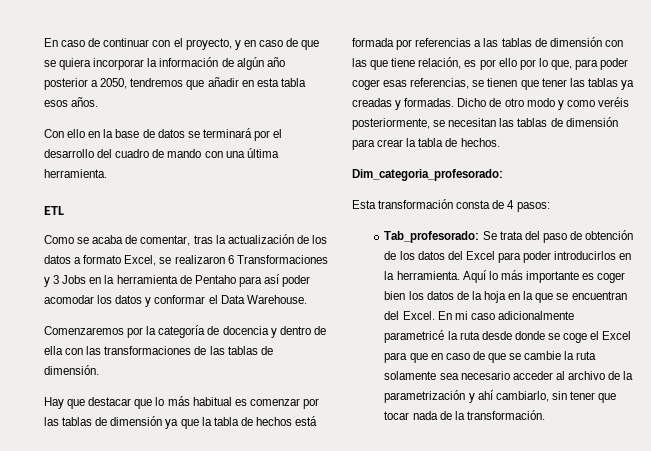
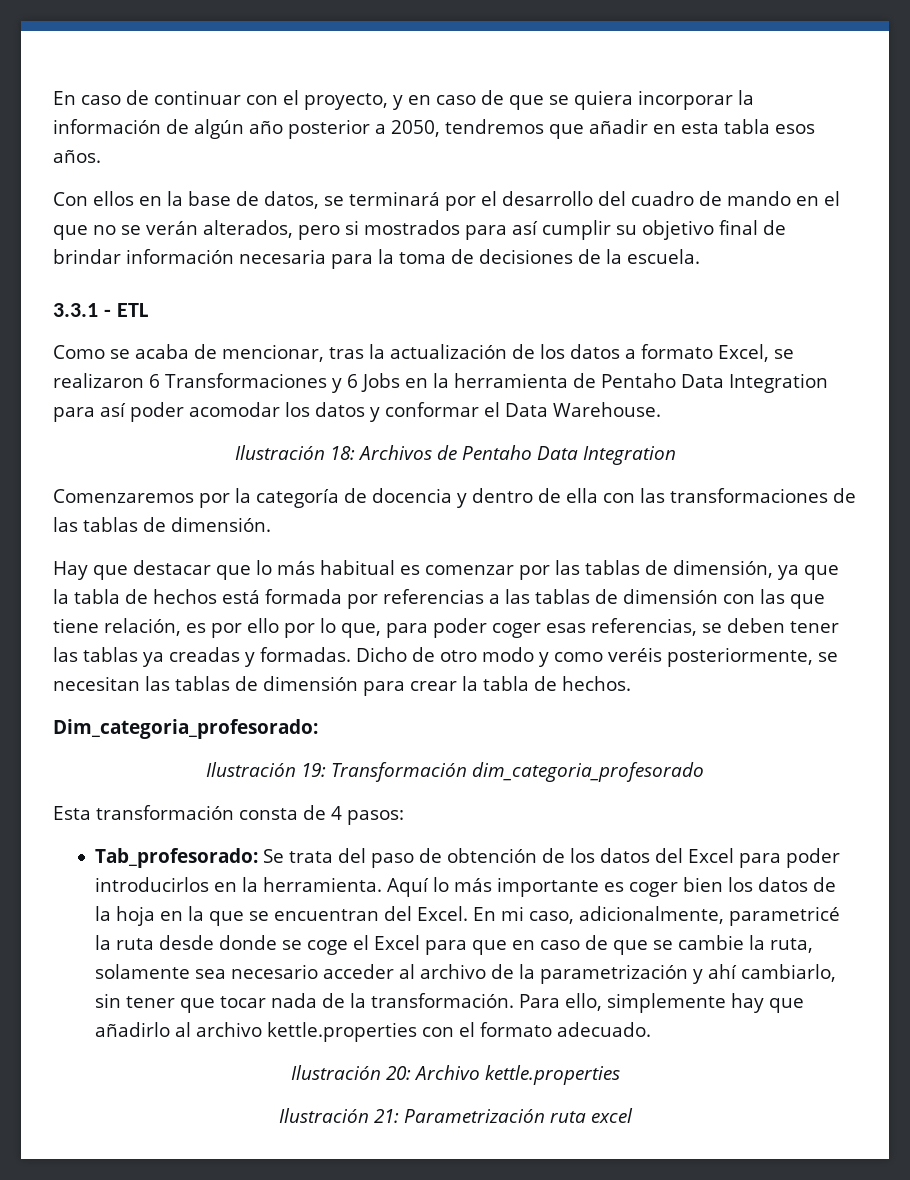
[67,129,86,138] ello -> [93,191,134,206] ellos
[157,129,185,138] datos -> [264,191,319,209] datos,
[204,148,279,158] [44,169,107,178] con una última herramienta. // -> [796,191,840,206] [53,220,786,240] [53,249,700,269] [53,303,111,317] en el que no se verán alterados, pero si mostrados para así cumplir su objetivo final de brindar información necesaria para la toma de decisiones de la escuela. // 3.3.1 -
[140,235,191,246] comentar, -> [222,344,324,362] mencionar,
[53,275,60,284] 3 -> [346,374,358,388] 6
(236, 279) none -> [680,373,828,393] Data Integration
(307, 299) none -> [234,445,676,465] // Ilustración 18: Archivos de Pentaho Data Integration
[110,416,163,426] dimensión -> [673,560,773,578] dimensión,
[487,78,539,90] tienen que -> [727,618,785,633] deben
(503, 175) none -> [206,762,704,782] // Ilustración 19: Transformación dim_categoria_profesorado
[470,311,574,320] caso adicionalmente -> [529,906,725,924] caso, adicionalmente,
[576,351,597,360] ruta -> [770,938,814,953] ruta,
(545, 415) none -> [519,993,805,1013] [95,1022,652,1042] [290,1065,620,1085] [278,1108,633,1123] Para ello, simplemente hay que añadirlo al archivo kettle.properties con el formato adecuado. // Ilustración 20: Archivo kettle.properties // Ilustración 21: Parametrización ruta excel

